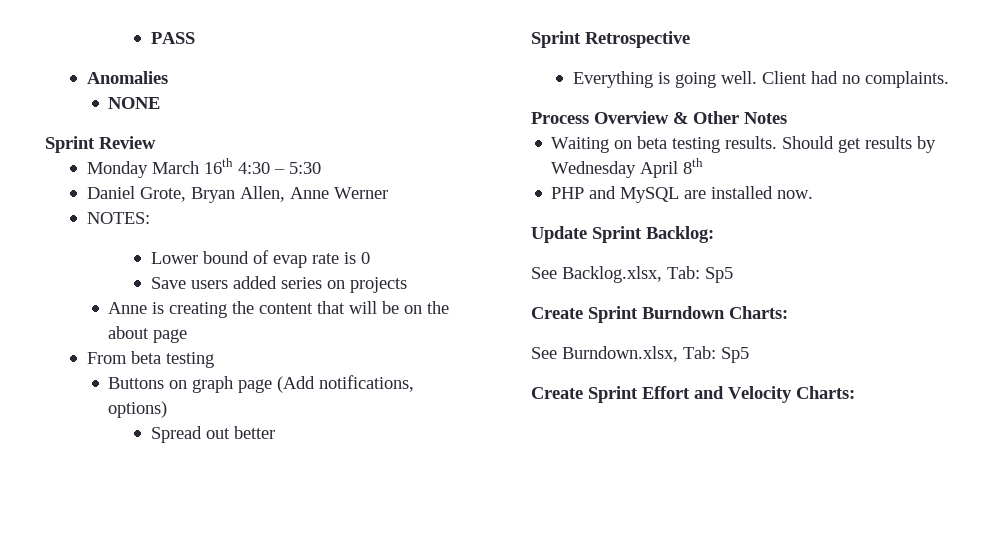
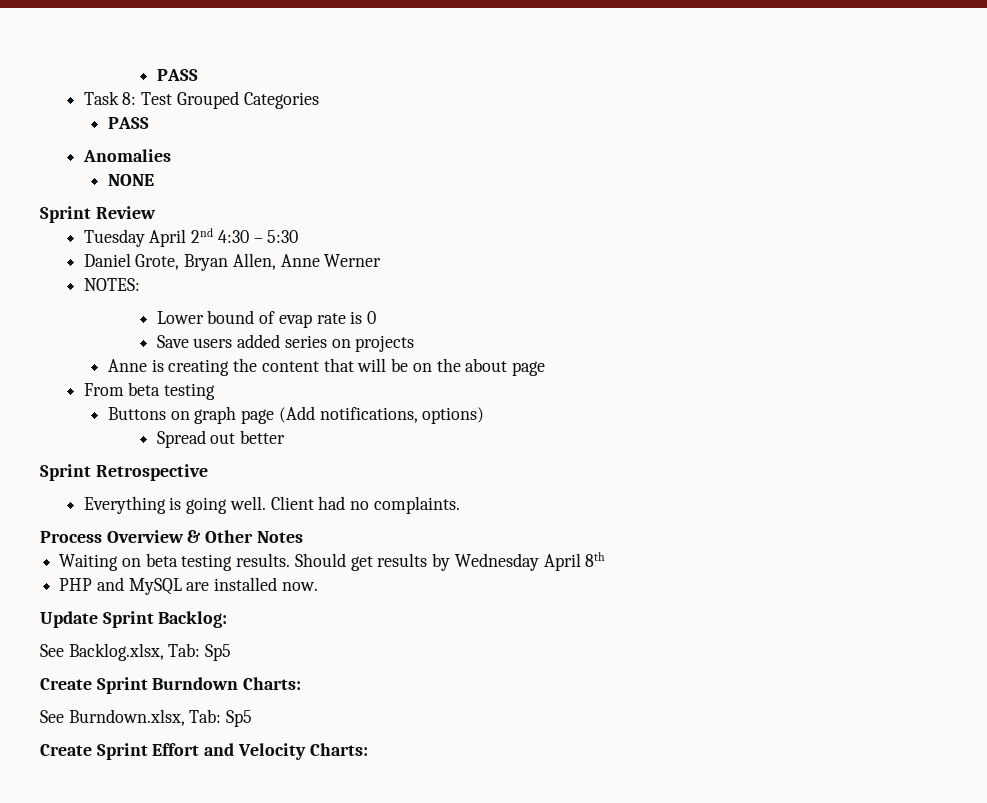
[151,32,196,44] PASS -> [156,69,198,81] [83,91,319,109] [107,117,149,129] PASS // Task 8: Test Grouped Categories // PASS
[86,158,233,178] Monday March 16th -> [83,228,214,247] Tuesday April 2nd

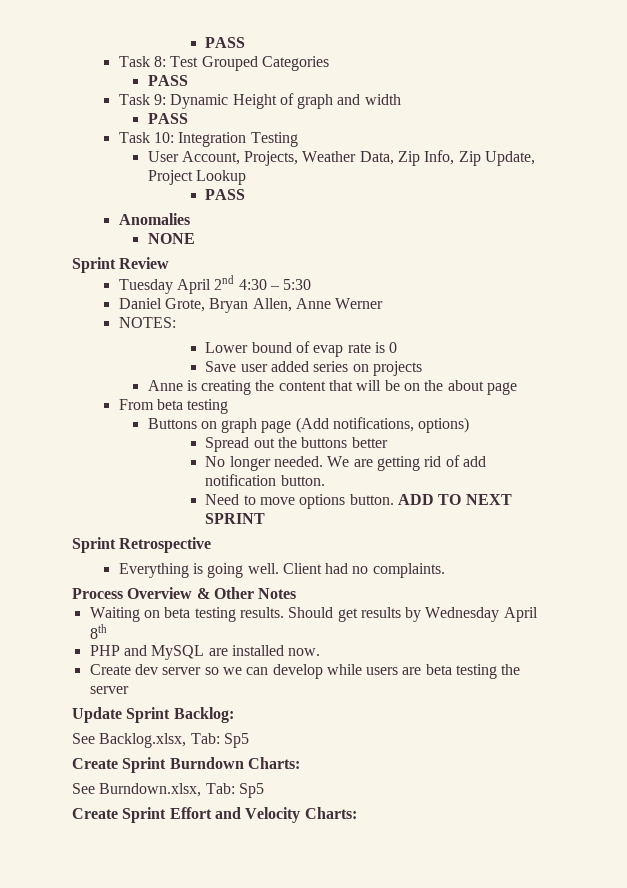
(149, 123) none -> [118,93,401,109] [147,113,188,124] [118,132,298,147] [147,150,536,166] [147,170,246,185] [205,189,246,200] // Task 9: Dynamic Height of graph and width // PASS // Task 10: Integration Testing // User Account, Projects, Weather Data, Zip Info, Zip Update, Project Lookup // PASS
[193,338,233,348] users -> [240,364,268,372] user
(236, 438) none -> [278,437,348,448] the buttons
(286, 437) none -> [205,455,486,471] [205,474,325,486] [205,494,512,509] [205,513,266,524] // No longer needed. We are getting rid of add notification button. // Need to move options button. ADD TO NEXT SPRINT
(318, 586) none -> [89,664,521,679] [89,686,129,694] // Create dev server so we can develop while users are beta testing the server

